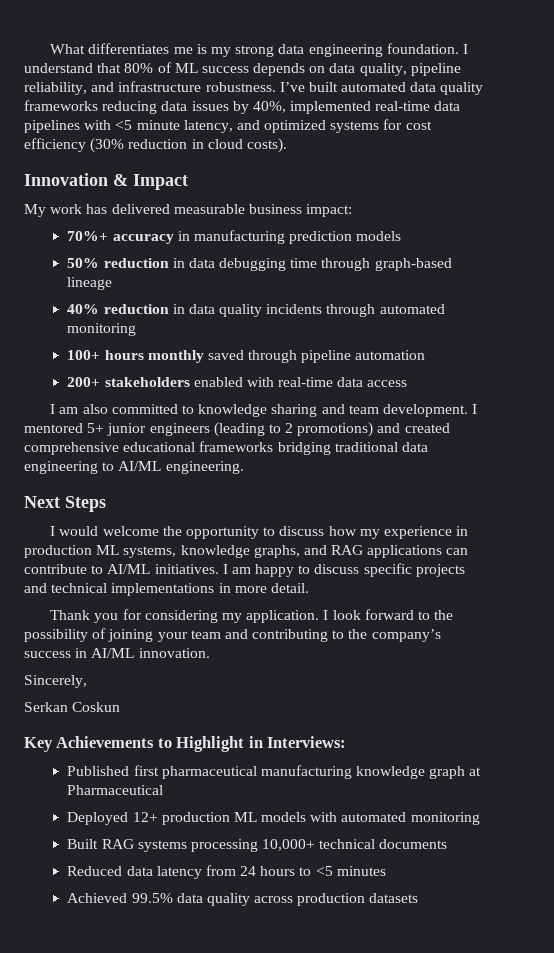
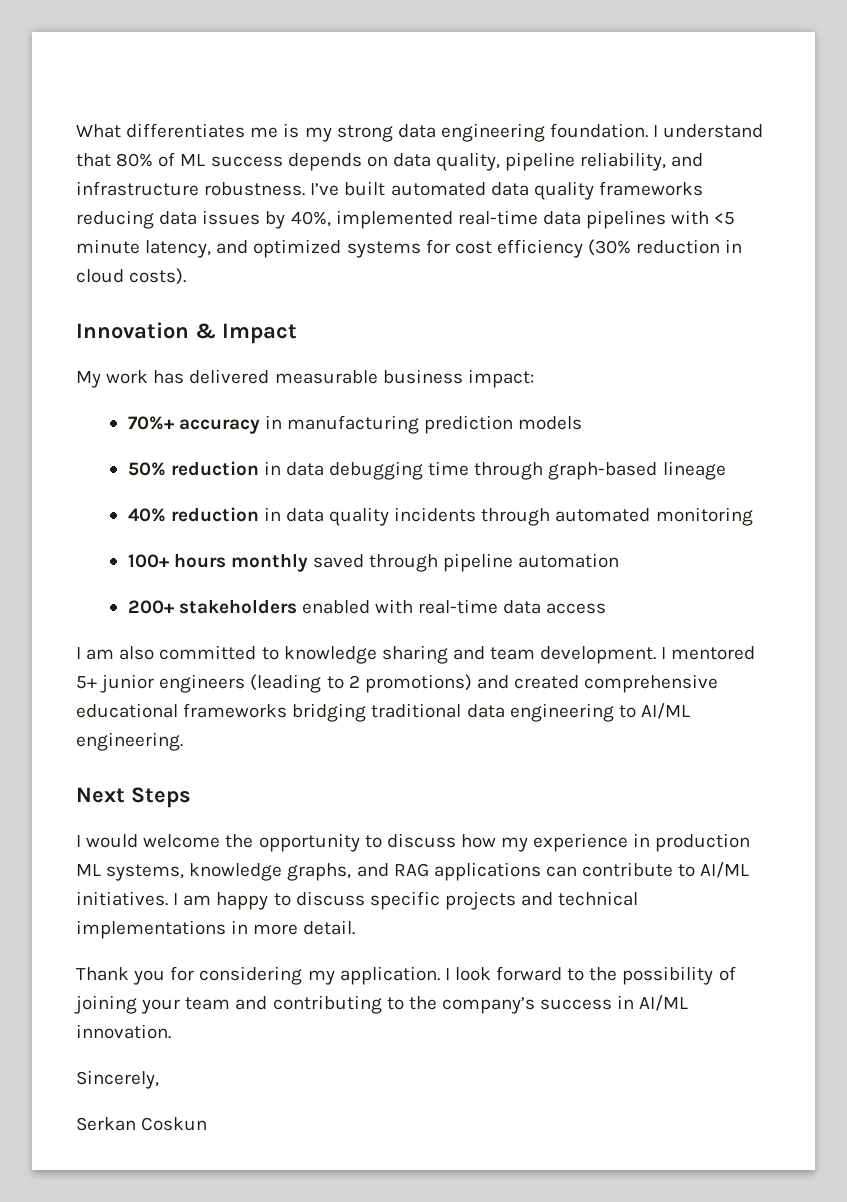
[24,736,347,752] [67,765,482,779] [67,785,164,795] [67,812,480,825] [67,839,448,852] [67,865,386,879] [67,893,419,906] // Key Achievements to Highlight in Interviews: // Published first pharmaceutical manufacturing knowledge graph at Pharmaceutical // Deployed 12+ production ML models with automated monitoring // Built RAG systems processing 10,000+ technical documents // Reduced data latency from 24 hours to <5 minutes // Achieved 99.5% data quality across production datasets -> (208, 1124) none

